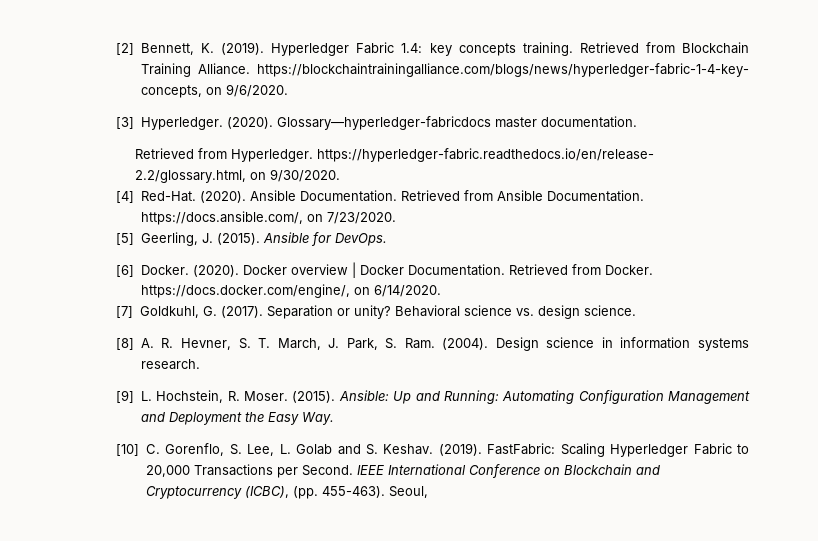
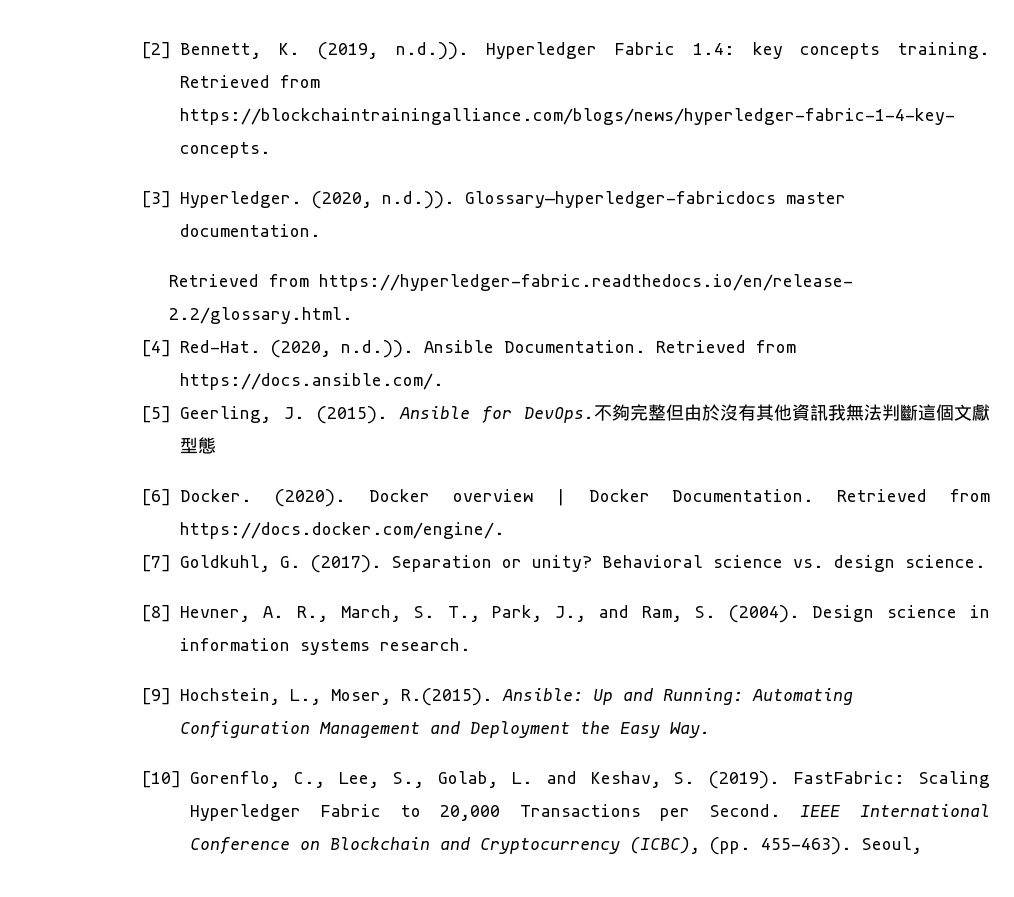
[221,42,265,55] (2019). -> [317,42,469,60] (2019, n.d.)).
[681,42,749,54] [140,63,749,77] [140,84,288,98] Blockchain Training Alliance. https://blockchaintrainingalliance.com/blogs/news/hyperledger-fabric-1-4-key- concepts, on 9/6/2020. -> [180,108,956,125] [180,142,272,158] https://blockchaintrainingalliance.com/blogs/news/hyperledger-fabric-1-4-key- concepts.
[226,117,273,129] (2020). -> [312,191,456,209] (2020, n.d.)).
[230,148,654,162] [134,169,340,183] Hyperledger. https://hyperledger-fabric.readthedocs.io/en/release- 2.2/glossary.html, on 9/30/2020. -> [318,274,853,291] [168,307,353,324] https://hyperledger-fabric.readthedocs.io/en/release- 2.2/glossary.html.
[199,191,246,203] (2020). -> [271,340,415,358] (2020, n.d.)).
[496,190,644,202] [140,211,396,225] Ansible Documentation. https://docs.ansible.com/, on 7/23/2020. -> [180,373,445,390] https://docs.ansible.com/.
(387, 239) none -> [594,404,990,421] [180,437,217,454] 不夠完整但由於沒有其他資訊我無法判斷這個文獻型態
[604,265,653,275] [140,284,441,298] Docker. https://docs.docker.com/engine/, on 6/14/2020. -> [180,522,506,539] https://docs.docker.com/engine/.
[140,338,435,350] A. R. Hevner, S. T. March, J. Park, S. Ram. -> [180,605,716,622] Hevner, A. R., March, S. T., Park, J., and Ram, S.
[140,390,336,403] L. Hochstein, R. Moser. (2015). -> [180,688,494,706] Hochstein, L., Moser, R.(2015).
[145,443,434,456] C. Gorenflo, S. Lee, L. Golab and S. Keshav. -> [190,771,696,788] Gorenflo, C., Lee, S., Golab, L. and Keshav, S.

